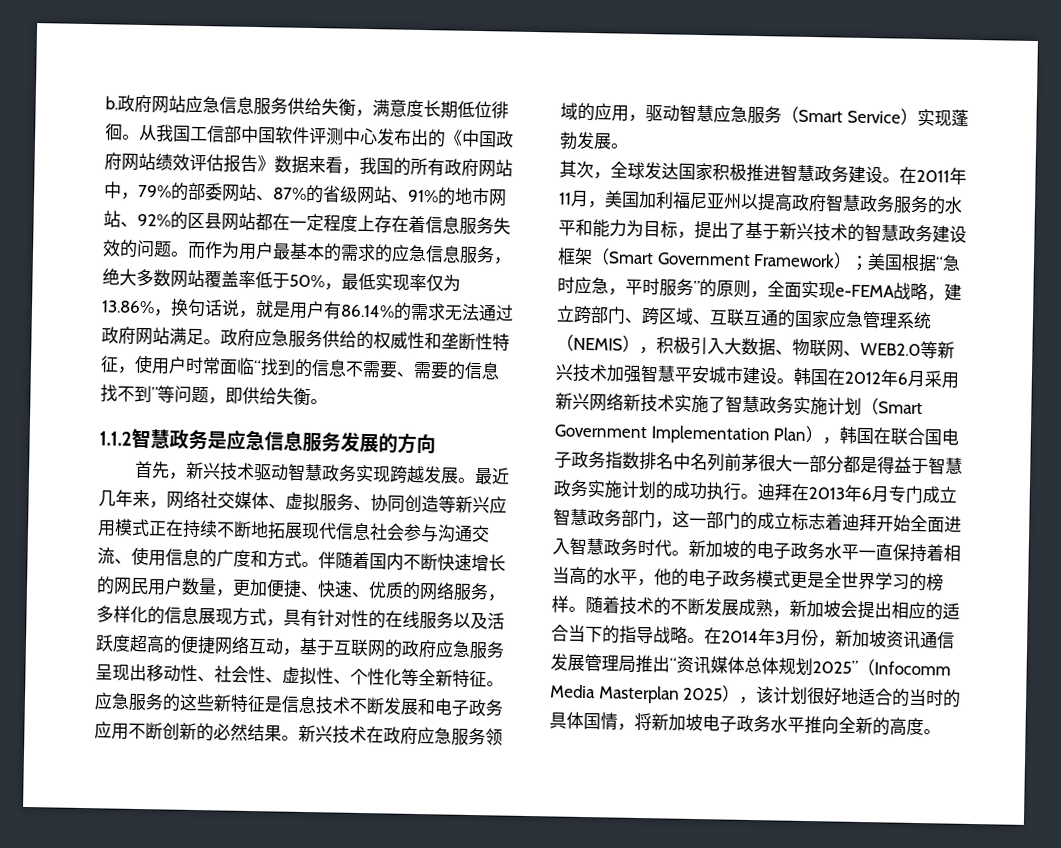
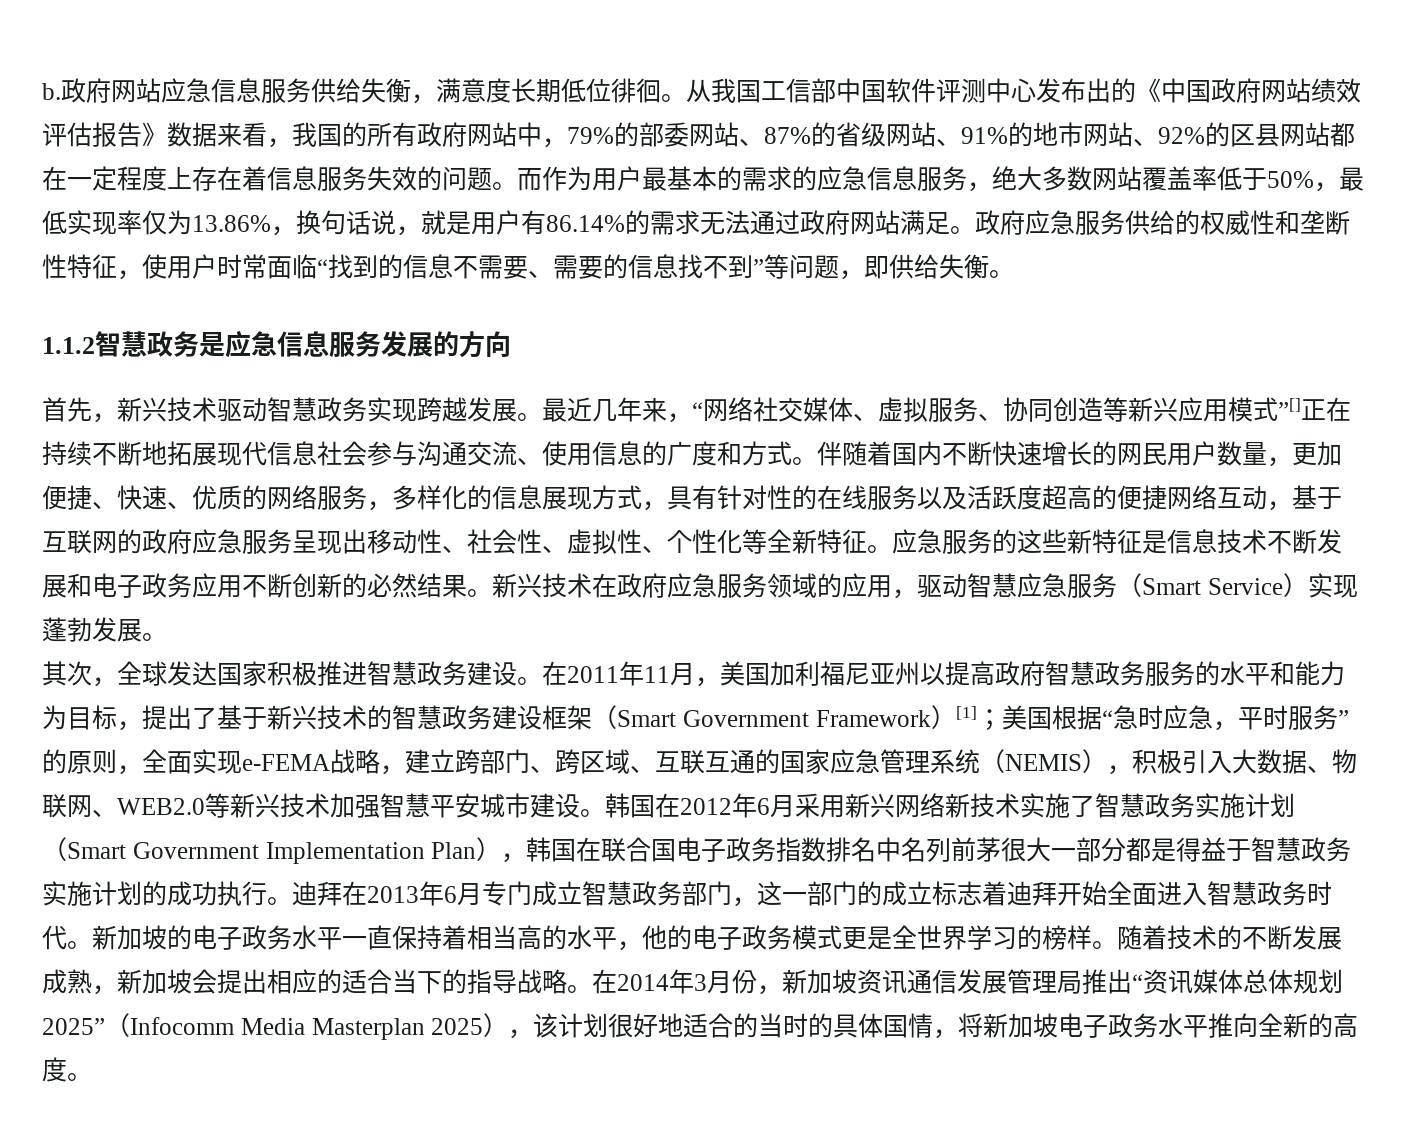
(167, 505) none -> [692,402,703,419] “
(150, 527) none -> [1278,398,1301,419] ”[]
(853, 261) none -> [955,706,977,720] [1]

